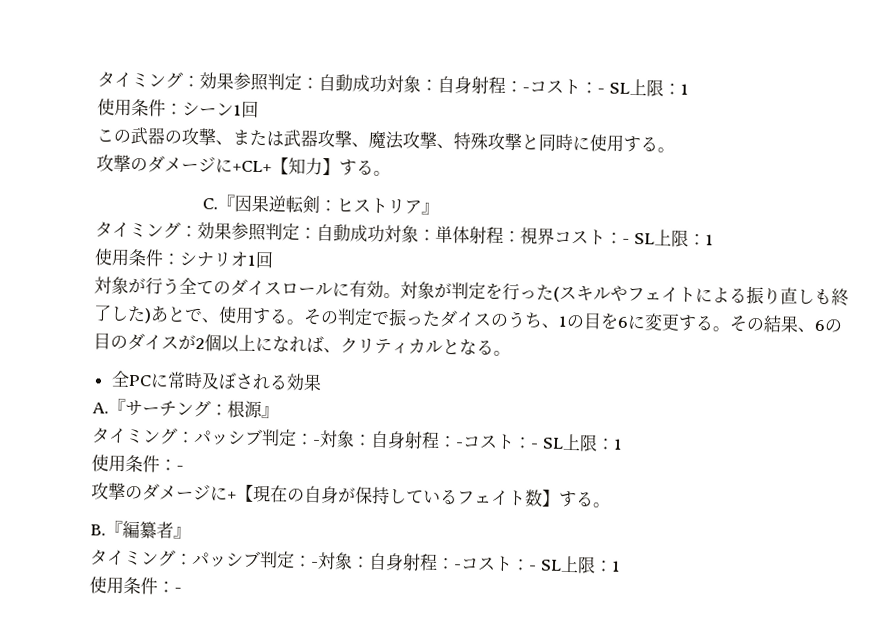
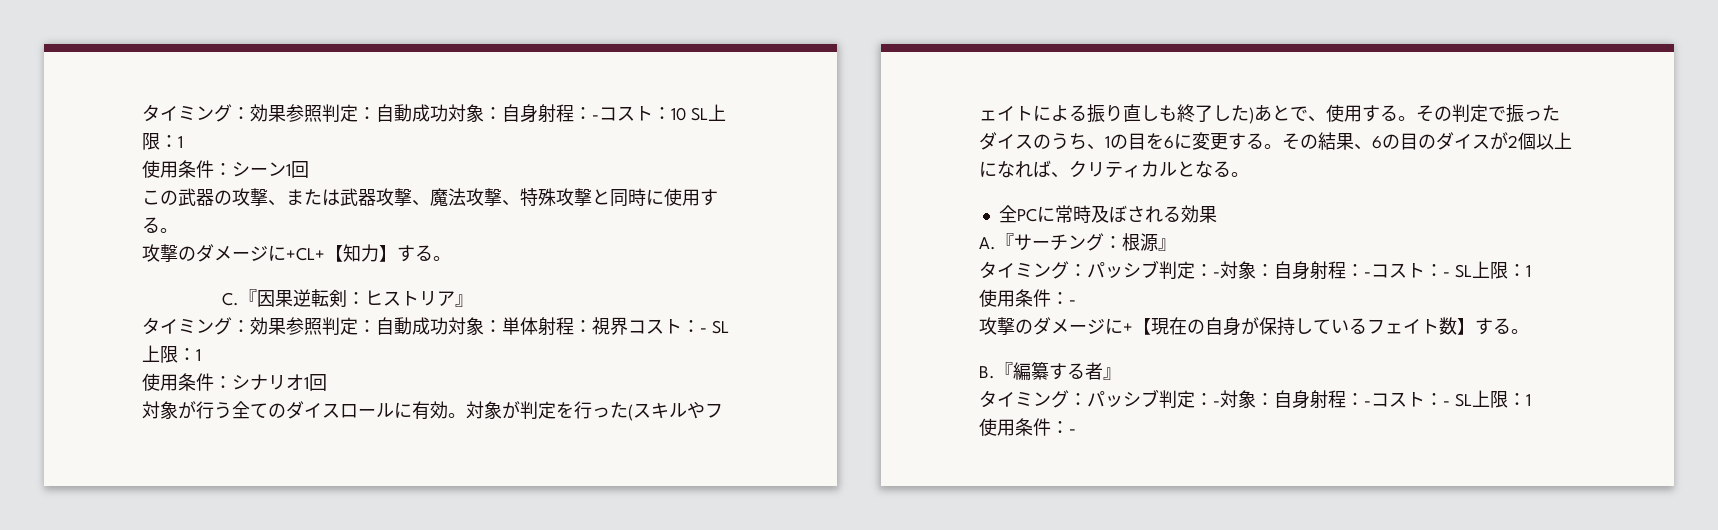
[597,88,605,94] - -> [671,107,686,121] 10
(157, 530) none -> [1049,363,1085,380] する

